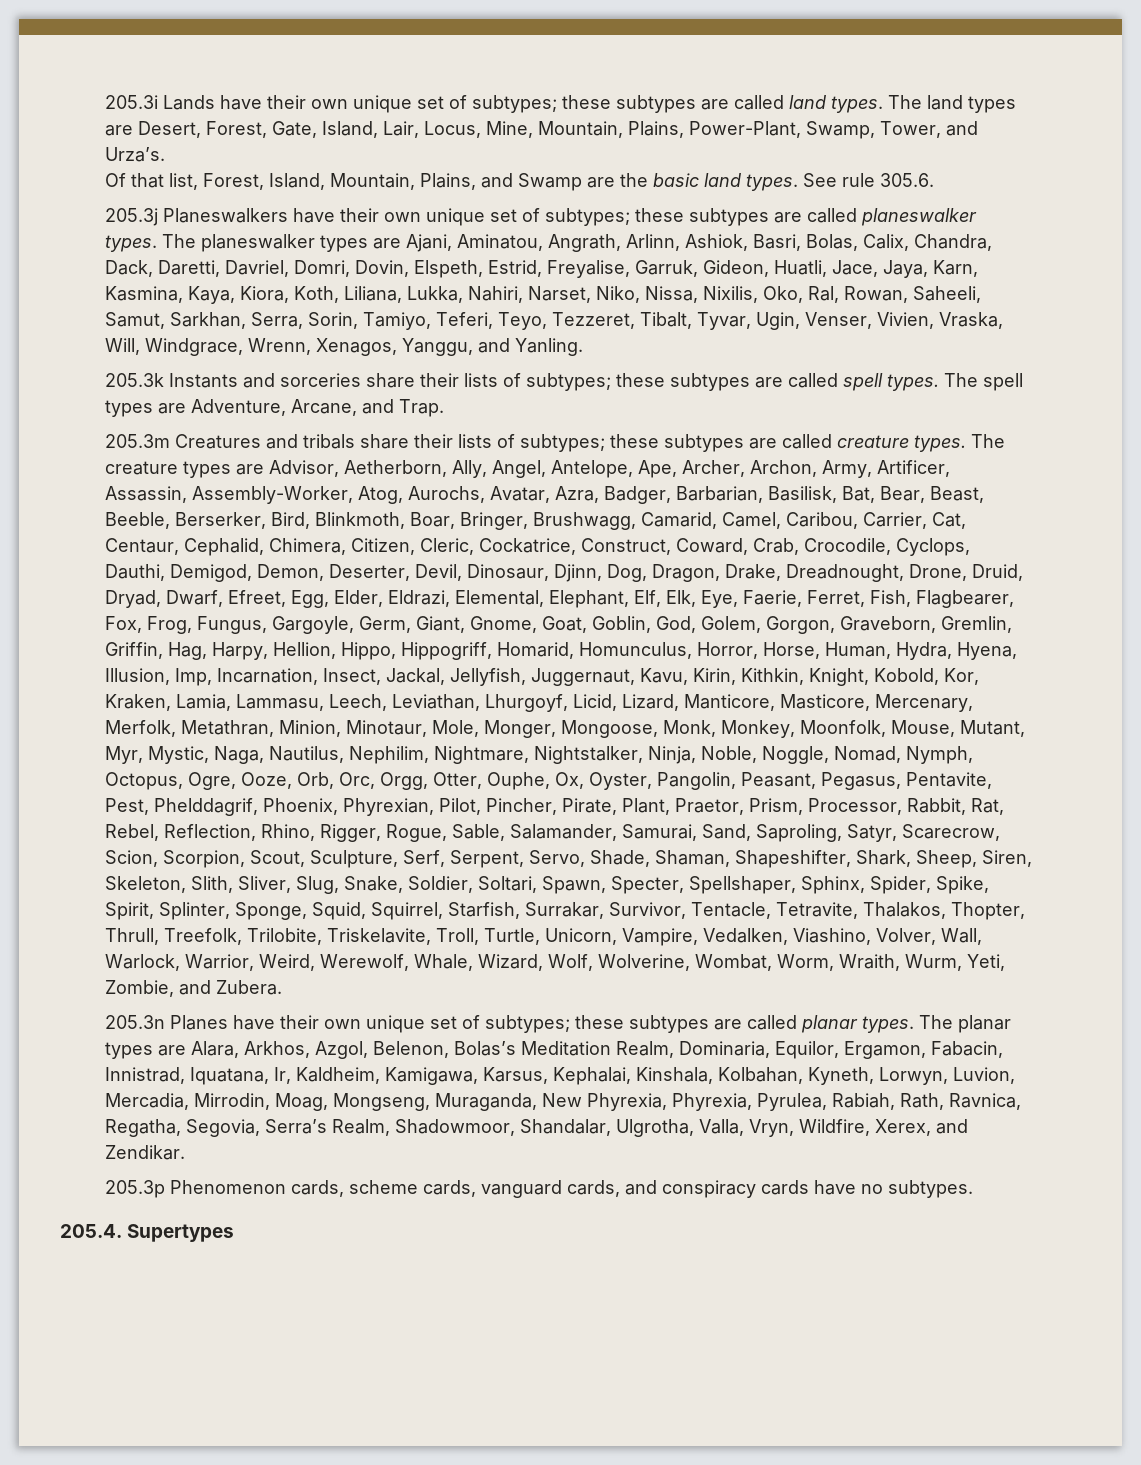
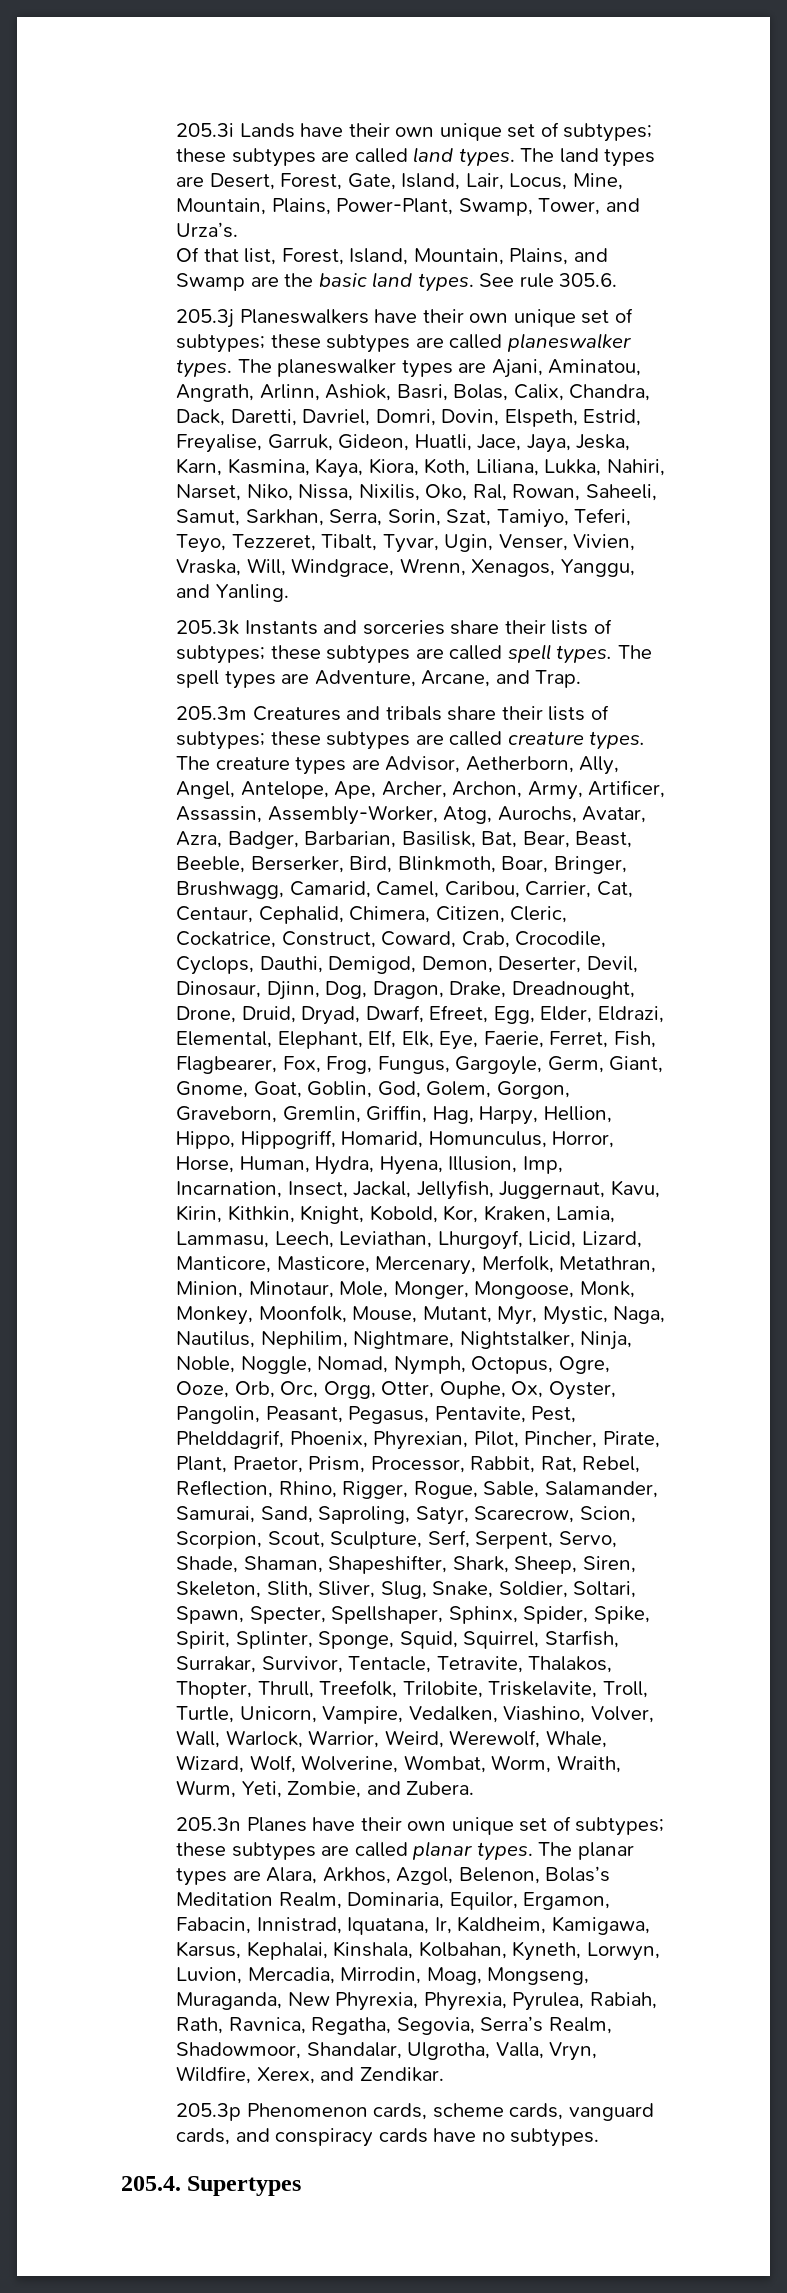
(929, 269) none -> [576,434,631,451] Jeska,
(359, 320) none -> [446,509,492,526] Szat,

